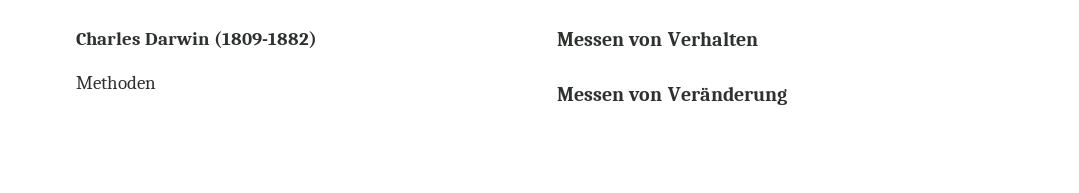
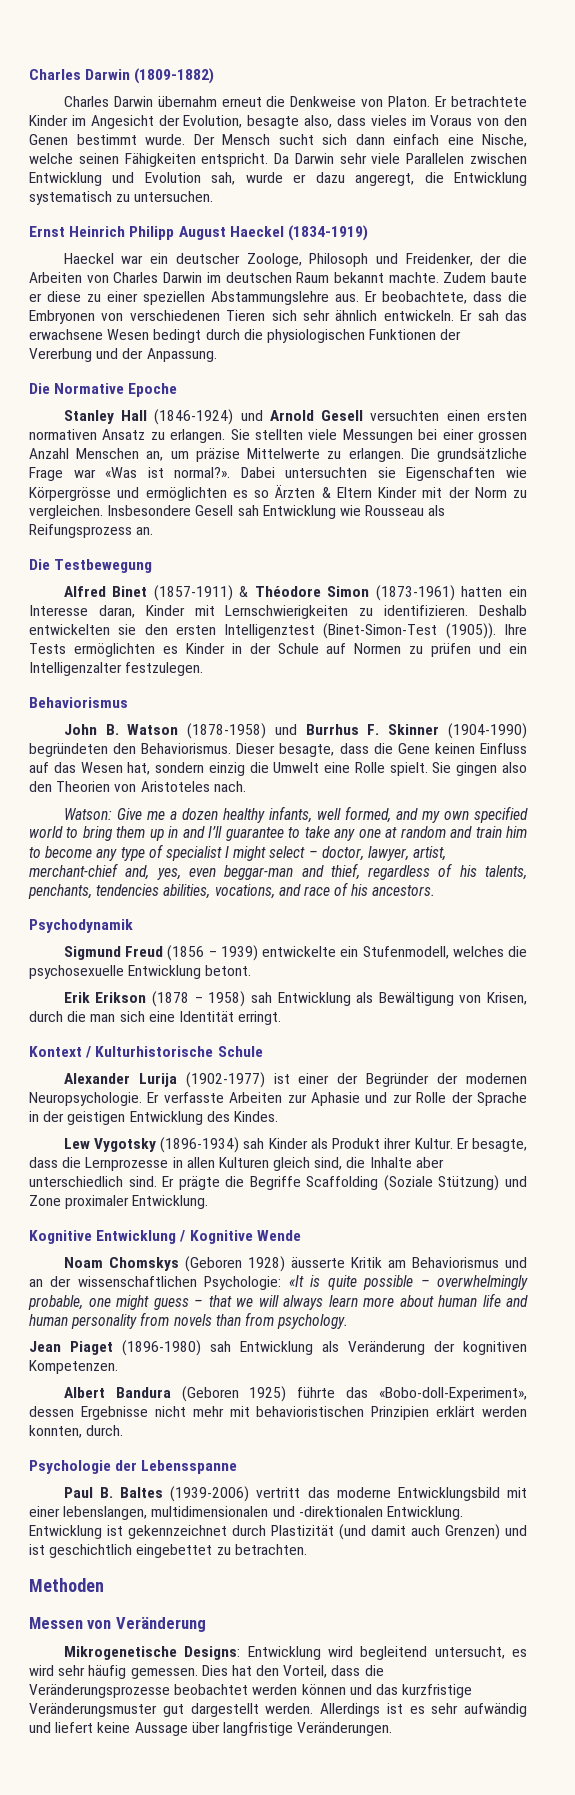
[76,75,156,89] [557,31,758,46] [557,86,787,105] Methoden // Messen von Verhalten // Messen von Veränderung -> [63,96,527,107] [29,115,527,129] [29,134,527,147] [29,153,527,167] [29,172,527,186] [29,191,214,205] [29,225,368,241] [63,253,527,267] [29,272,527,283] [29,291,527,305] [29,310,527,324] [29,329,462,343] [29,348,217,362] [29,383,178,397] [63,409,527,425] [29,429,527,443] [29,448,527,462] [29,467,527,481] [29,484,527,501] [29,505,446,519] [29,524,154,538] [29,559,153,573] [63,585,527,601] [29,605,527,619] [29,623,527,639] [29,643,527,657] [29,662,204,676] [29,697,128,708] [63,723,527,739] [29,743,527,757] [29,762,527,776] [29,781,246,792] [63,806,528,823] [29,826,528,841] [29,844,447,861] [29,863,527,880] [28,882,436,899] [29,919,133,933] [63,945,527,961] [29,965,252,979] [63,991,527,1007] [29,1011,282,1025] [29,1046,263,1058] [63,1072,527,1088] [29,1092,527,1106] [29,1111,278,1125] [63,1137,527,1153] [29,1157,444,1171] [29,1175,527,1191] [29,1195,209,1209] [29,1230,301,1244] [63,1256,527,1272] [29,1275,528,1290] [28,1293,528,1310] [29,1312,349,1329] [29,1340,527,1356] [29,1360,118,1374] [63,1386,527,1402] [29,1406,527,1420] [29,1425,124,1438] [29,1460,238,1474] [63,1486,527,1502] [29,1506,463,1520] [29,1524,527,1540] [29,1544,307,1558] [29,1578,104,1592] [29,1617,206,1632] [63,1646,527,1660] [29,1665,384,1679] [29,1684,473,1698] [29,1703,527,1717] [29,1722,393,1736] Charles Darwin übernahm erneut die Denkweise von Platon. Er betrachtete Kinder im Angesicht der Evolution, besagte also, dass vieles im Voraus von den Genen bestimmt wurde. Der Mensch sucht sich dann einfach eine Nische, welche seinen Fähigkeiten entspricht. Da Darwin sehr viele Parallelen zwischen Entwicklung und Evolution sah, wurde er dazu angeregt, die Entwicklung systematisch zu untersuchen. // Ernst Heinrich Philipp August Haeckel (1834-1919) // Haeckel war ein deutscher Zoologe, Philosoph und Freidenker, der die Arbeiten von Charles Darwin im deutschen Raum bekannt machte. Zudem baute er diese zu einer speziellen Abstammungslehre aus. Er beobachtete, dass die Embryonen von verschiedenen Tieren sich sehr ähnlich entwickeln. Er sah das erwachsene Wesen bedingt durch die physiologischen Funktionen der Vererbung und der Anpassung. // Die Normative Epoche // Stanley Hall (1846-1924) und Arnold Gesell versuchten einen ersten normativen Ansatz zu erlangen. Sie stellten viele Messungen bei einer grossen Anzahl Menschen an, um präzise Mittelwerte zu erlangen. Die grundsätzliche Frage war «Was ist normal?». Dabei untersuchten sie Eigenschaften wie Körpergrösse und ermöglichten es so Ärzten & Eltern Kinder mit der Norm zu vergleichen. Insbesondere Gesell sah Entwicklung wie Rousseau als Reifungsprozess an. // Die Testbewegung // Alfred Binet (1857-1911) & Théodore Simon (1873-1961) hatten ein Interesse daran, Kinder mit Lernschwierigkeiten zu identifizieren. Deshalb entwickelten sie den ersten Intelligenztest (Binet-Simon-Test (1905)). Ihre Tests ermöglichten es Kinder in der Schule auf Normen zu prüfen und ein Intelligenzalter festzulegen. // Behaviorismus // John B. Watson (1878-1958) und Burrhus F. Skinner (1904-1990) begründeten den Behaviorismus. Dieser besagte, dass die Gene keinen Einfluss auf das Wesen hat, sondern einzig die Umwelt eine Rolle spielt. Sie gingen also den Theorien von Aristoteles nach. // Watson: Give me a dozen healthy infants, well formed, and my own specified world to bring them up in and I’ll guarantee to take any one at random and train him to become any type of specialist I might select – doctor, lawyer, artist, merchant-chief and, yes, even beggar-man and thief, regardless of his talents, penchants, tendencies abilities, vocations, and race of his ancestors. // Psychodynamik // Sigmund Freud (1856 – 1939) entwickelte ein Stufenmodell, welches die psychosexuelle Entwicklung betont. // Erik Erikson (1878 – 1958) sah Entwicklung als Bewältigung von Krisen, durch die man sich eine Identität erringt. // Kontext / Kulturhistorische Schule // Alexander Lurija (1902-1977) ist einer der Begründer der modernen Neuropsychologie. Er verfasste Arbeiten zur Aphasie und zur Rolle der Sprache in der geistigen Entwicklung des Kindes. // Lew Vygotsky (1896-1934) sah Kinder als Produkt ihrer Kultur. Er besagte, dass die Lernprozesse in allen Kulturen gleich sind, die Inhalte aber unterschiedlich sind. Er prägte die Begriffe Scaffolding (Soziale Stützung) und Zone proximaler Entwicklung. // Kognitive Entwicklung / Kognitive Wende // Noam Chomskys (Geboren 1928) äusserte Kritik am Behaviorismus und an der wissenschaftlichen Psychologie: «It is quite possible – overwhelmingly probable, one might guess – that we will always learn more about human life and human personality from novels than from psychology. // Jean Piaget (1896-1980) sah Entwicklung als Veränderung der kognitiven Kompetenzen. // Albert Bandura (Geboren 1925) führte das «Bobo-doll-Experiment», dessen Ergebnisse nicht mehr mit behavioristischen Prinzipien erklärt werden konnten, durch. // Psychologie der Lebensspanne // Paul B. Baltes (1939-2006) vertritt das moderne Entwicklungsbild mit einer lebenslangen, multidimensionalen und -direktionalen Entwicklung. Entwicklung ist gekennzeichnet durch Plastizität (und damit auch Grenzen) und ist geschichtlich eingebettet zu betrachten. // Methoden // Messen von Veränderung // Mikrogenetische Designs: Entwicklung wird begleitend untersucht, es wird sehr häufig gemessen. Dies hat den Vorteil, dass die Veränderungsprozesse beobachtet werden können und das kurzfristige Veränderungsmuster gut dargestellt werden. Allerdings ist es sehr aufwändig und liefert keine Aussage über langfristige Veränderungen.

